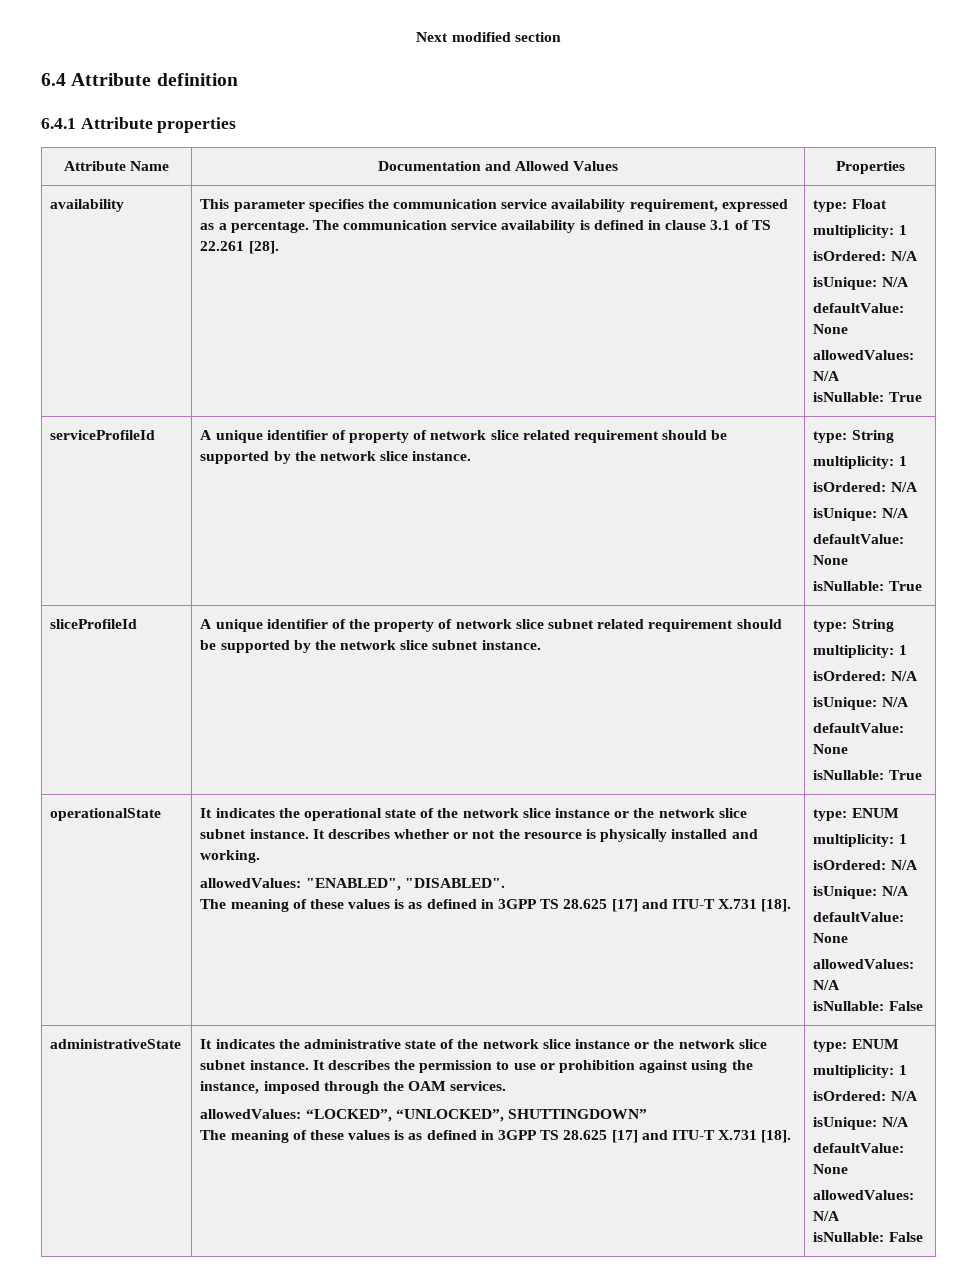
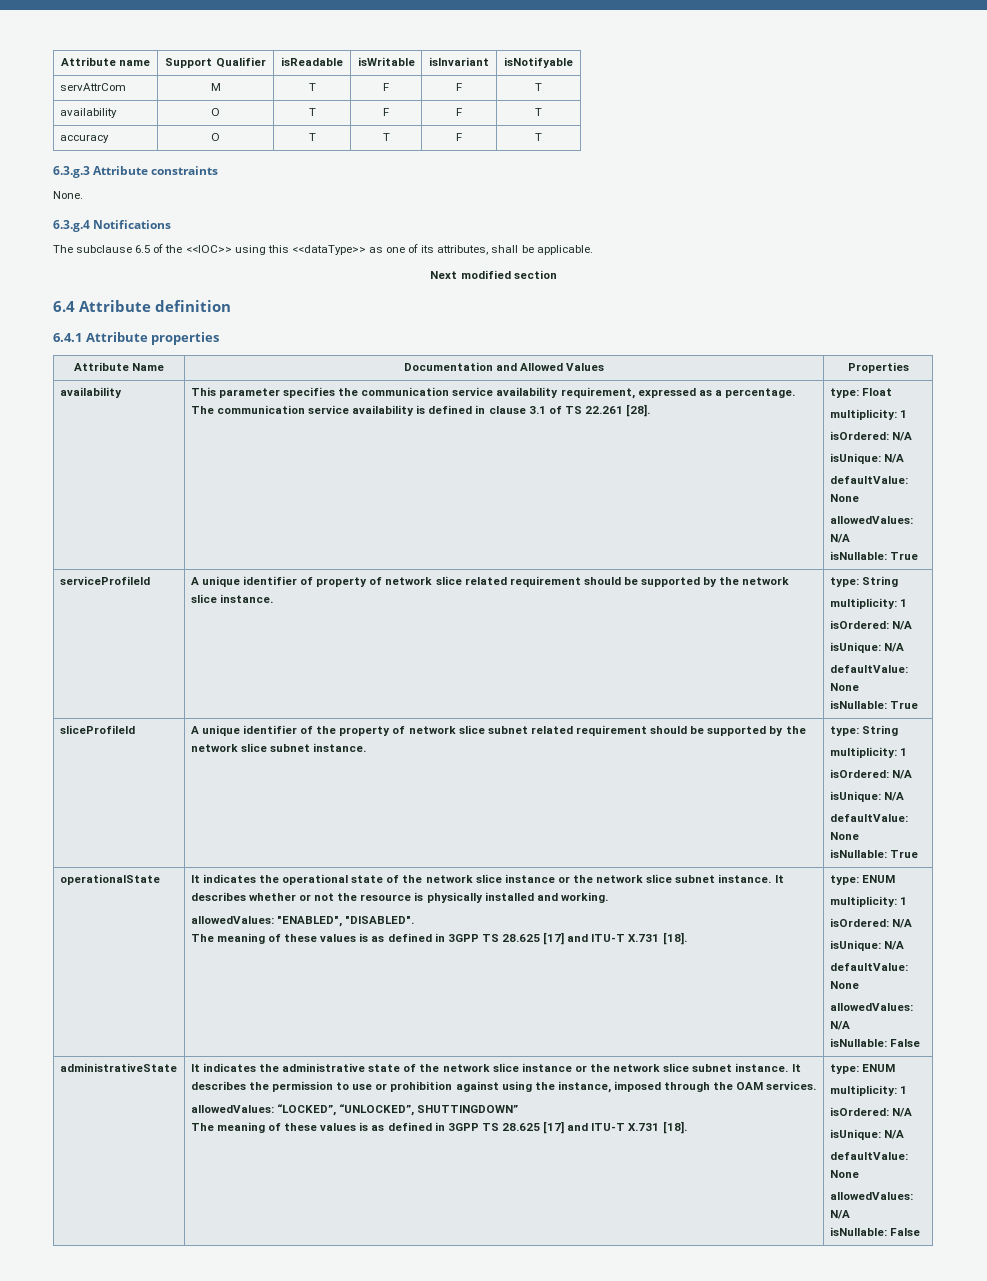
(416, 37) none -> [60,57,151,66] [165,57,266,68] [281,57,343,66] [357,57,415,66] [429,57,489,66] [504,57,573,68] [59,83,126,91] [210,83,221,91] [308,83,316,91] [383,83,389,91] [456,83,462,91] [535,83,542,91] [59,108,117,118] [211,108,220,116] [308,108,316,116] [383,108,389,116] [456,108,462,116] [535,108,542,116] [59,134,109,143] [211,133,220,141] [308,133,316,141] [382,133,390,141] [456,133,462,141] [535,133,542,141] [53,166,219,178] [53,191,83,199] [53,220,172,232] [53,244,593,255] Attribute name | Support Qualifier | isReadable | isWritable | isInvariant | isNotifyable // servAttrCom | M | T | F | F | T // availability | O | T | F | F | T // accuracy | O | T | T | F | T // 6.3.g.3 Attribute constraints // None. // 6.3.g.4 Notifications // The subclause 6.5 of the <<IOC>> using this <<dataType>> as one of its attributes, shall be applicable. //

